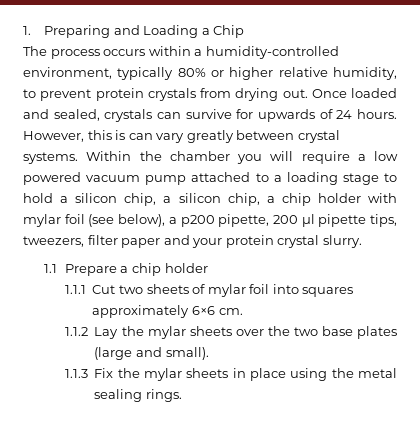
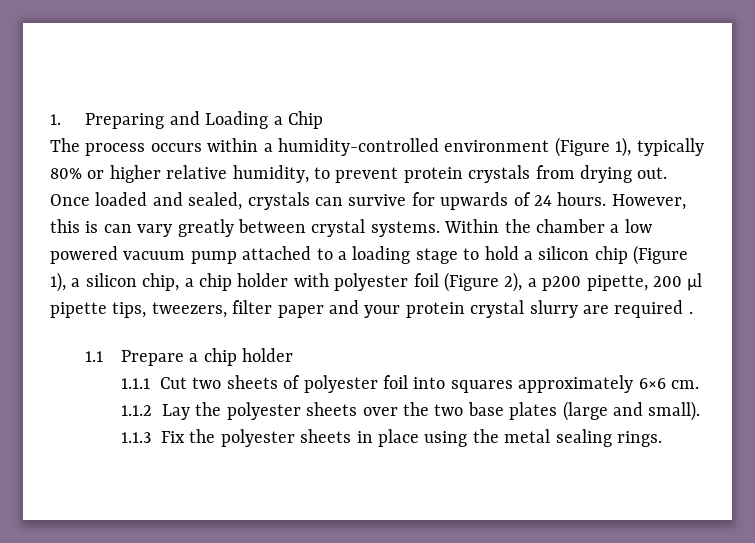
[23,67,112,79] environment, -> [444,137,632,157] environment (Figure 1),
[237,151,350,164] you will require -> (605, 226) none
[124,193,157,206] chip, -> [594,245,689,265] [50,272,66,292] chip (Figure 1),
[23,214,166,227] mylar foil (see below), -> [334,272,523,292] polyester foil (Figure 2),
[322,235,362,248] slurry. -> [529,300,693,318] slurry are required .
[207,284,246,297] mylar -> [303,375,378,393] polyester
[147,326,186,339] mylar -> [226,402,301,420] polyester
[144,368,183,381] mylar -> [220,429,295,447] polyester

